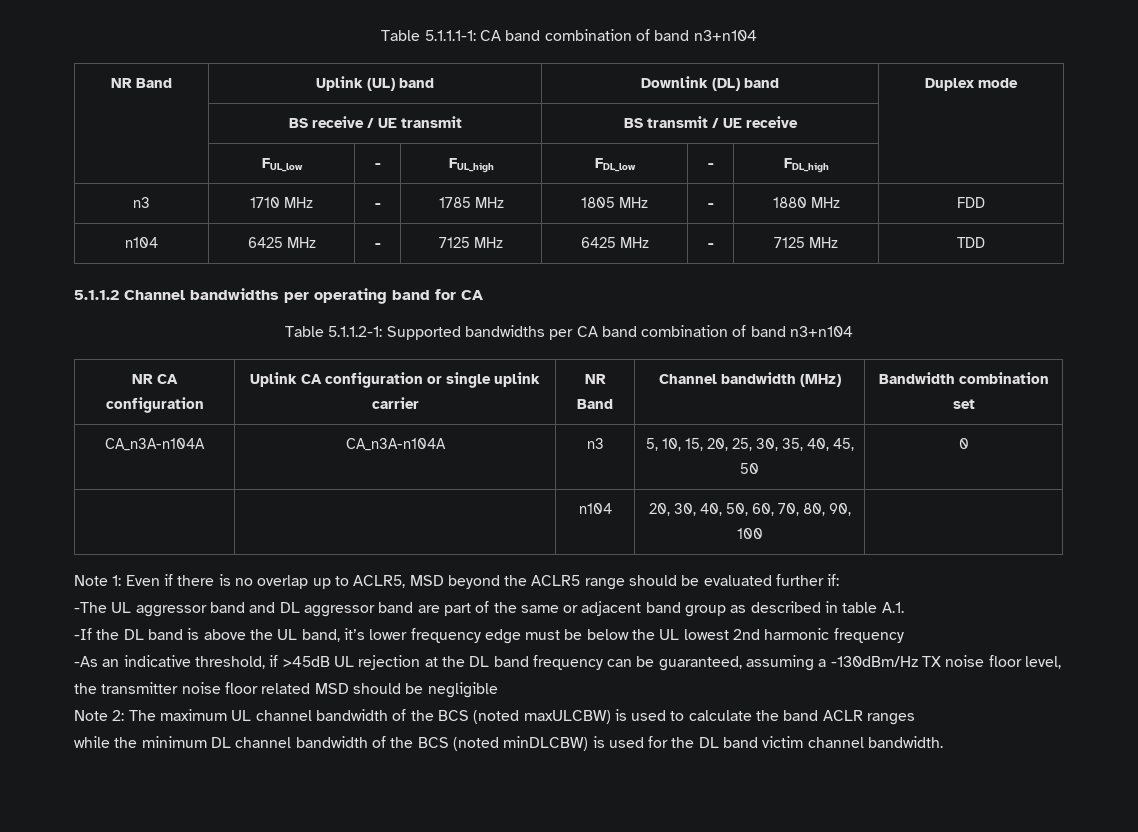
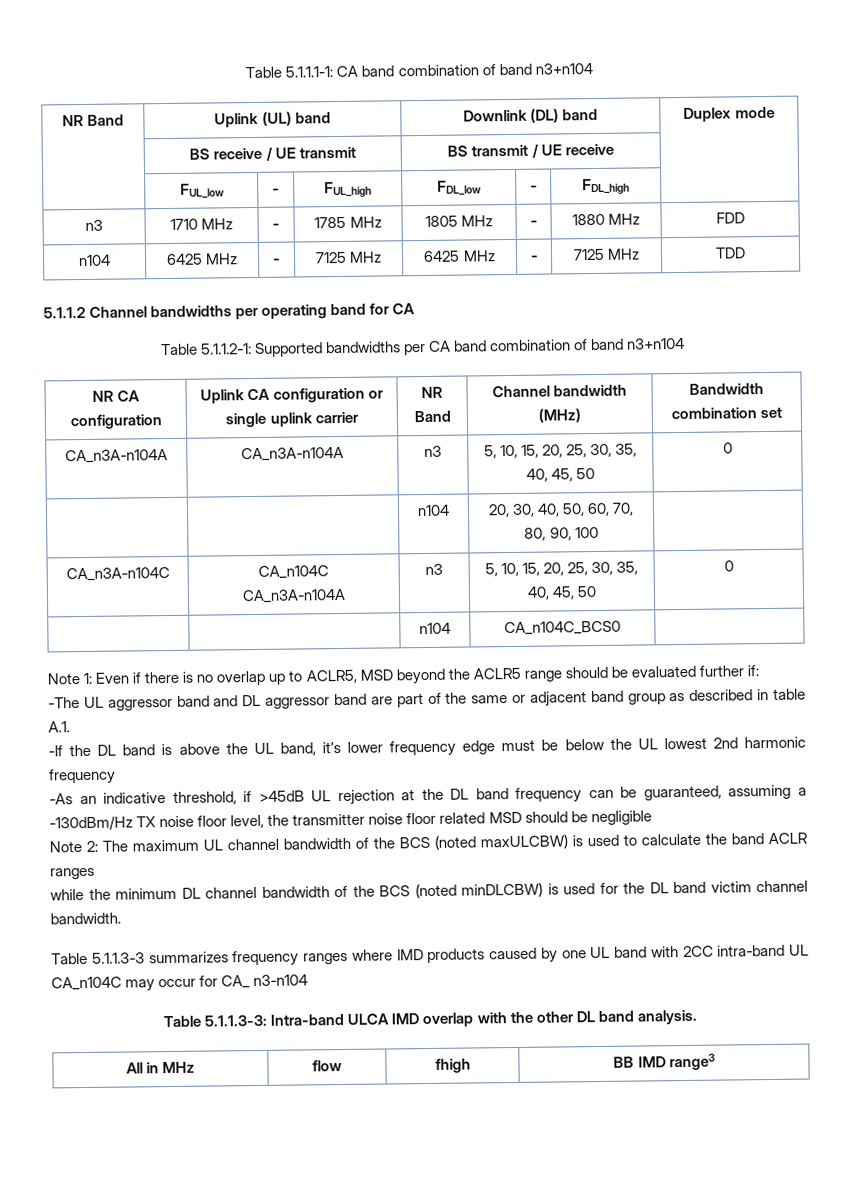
(763, 533) none -> [65,566,170,582] [258,565,329,579] [242,588,346,604] [425,563,443,575] [484,561,639,577] [526,585,598,600] [723,560,734,572] [419,622,451,635] [504,620,621,636] // CA_n3A-n104C | CA_n104C // CA_n3A-n104A | n3 | 5, 10, 15, 20, 25, 30, 35, 40, 45, 50 | 0 // | | n104 | CA_n104C_BCS0 |
(944, 742) none -> [51,944,809,967] [51,974,309,992] [163,1009,698,1028] [125,1061,196,1074] [312,1060,342,1072] [434,1058,471,1073] [613,1053,716,1071] // Table 5.1.1.3-3 summarizes frequency ranges where IMD products caused by one UL band with 2CC intra-band UL CA_n104C may occur for CA_ n3-n104 // Table 5.1.1.3-3: Intra-band ULCA IMD overlap with the other DL band analysis. // All in MHz | flow | fhigh | BB IMD range3

